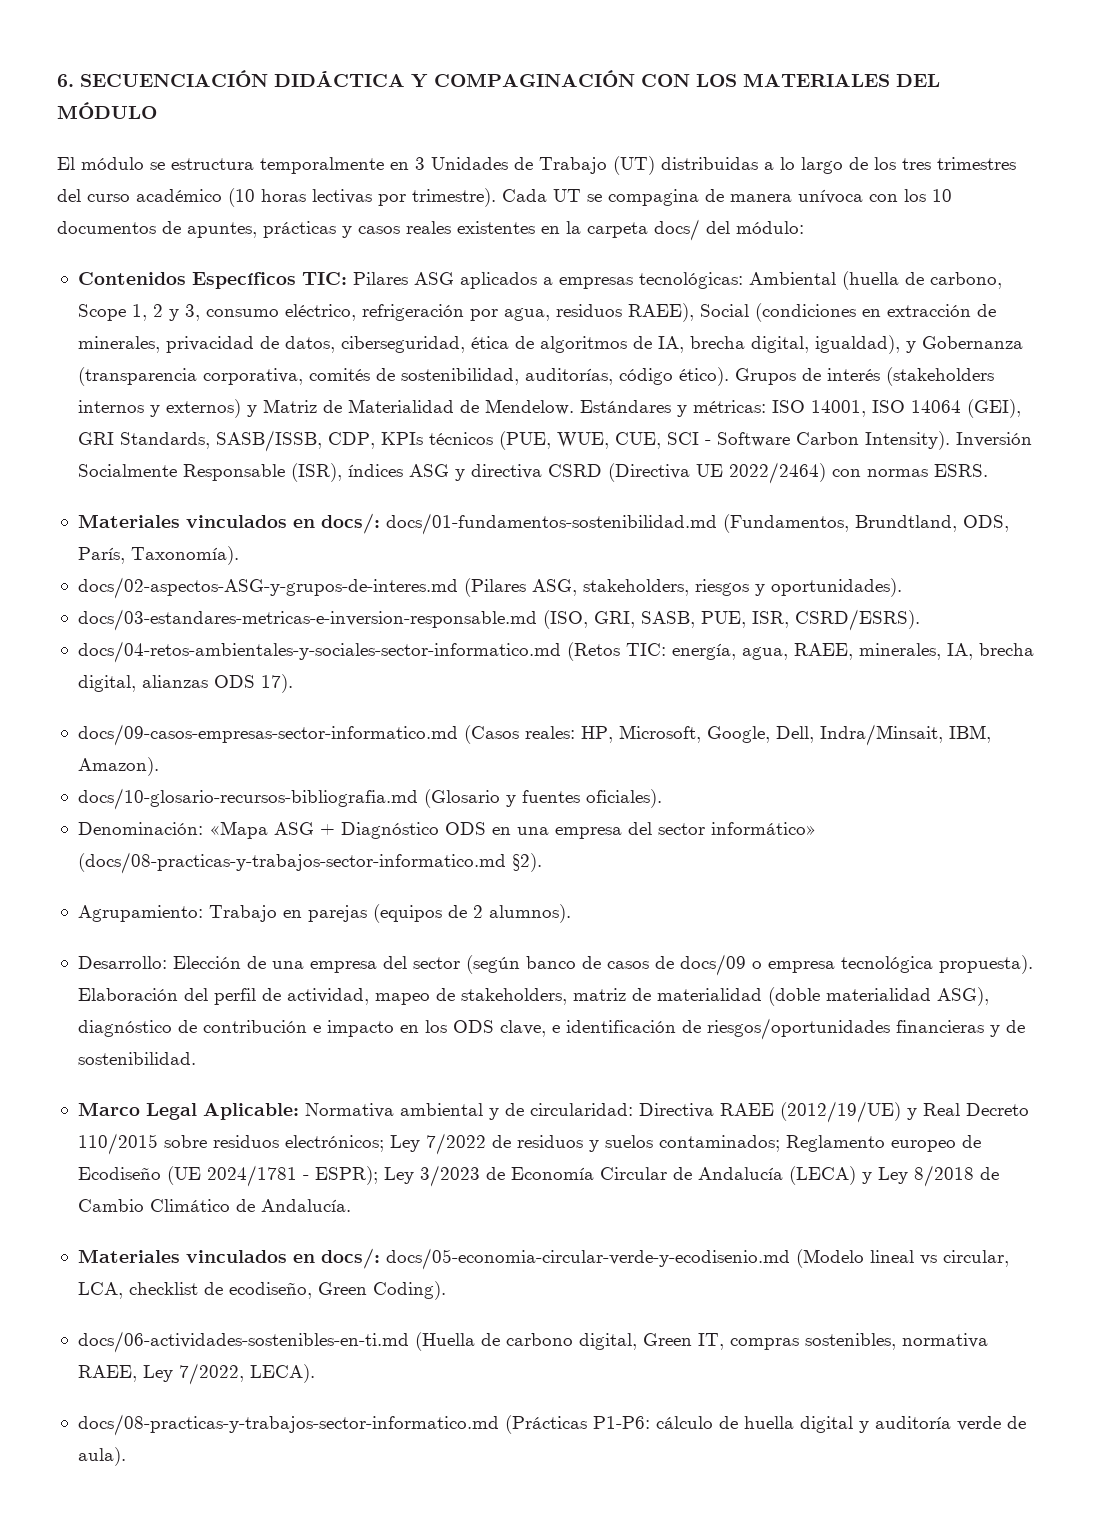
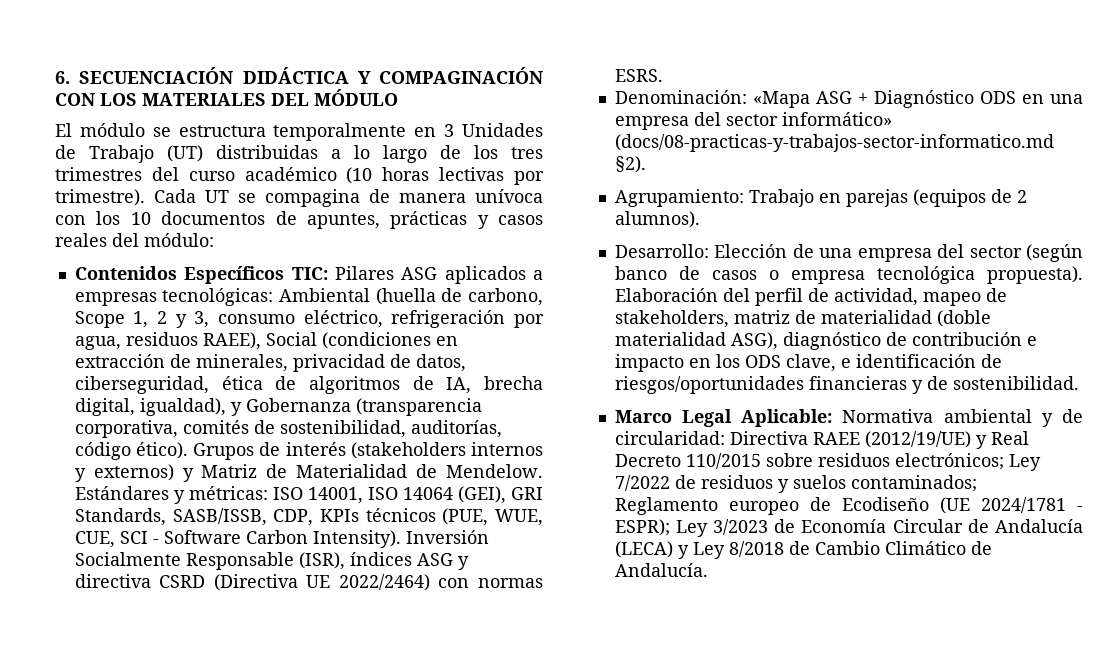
[457,219,700,241] existentes en la carpeta docs/ -> (107, 240) none
[77,513,1009,535] [77,546,239,565] [77,577,902,599] [77,609,920,631] [77,641,1034,663] [77,674,293,693] [77,724,991,746] [77,757,159,776] [77,788,662,810] // Materiales vinculados en docs/: docs/01-fundamentos-sostenibilidad.md (Fundamentos, Brundtland, ODS, París, Taxonomía). // docs/02-aspectos-ASG-y-grupos-de-interes.md (Pilares ASG, stakeholders, riesgos y oportunidades). // docs/03-estandares-metricas-e-inversion-responsable.md (ISO, GRI, SASB, PUE, ISR, CSRD/ESRS). // docs/04-retos-ambientales-y-sociales-sector-informatico.md (Retos TIC: energía, agua, RAEE, minerales, IA, brecha digital, alianzas ODS 17). // docs/09-casos-empresas-sector-informatico.md (Casos reales: HP, Microsoft, Google, Dell, Indra/Minsait, IBM, Amazon). // docs/10-glosario-recursos-bibliografia.md (Glosario y fuentes oficiales). -> (663, 75) none
[654,954,746,976] de docs/09 -> (757, 275) none
[77,1248,1009,1270] [77,1281,446,1300] [77,1331,988,1353] [77,1363,315,1385] [77,1414,1026,1436] [77,1447,126,1466] // Materiales vinculados en docs/: docs/05-economia-circular-verde-y-ecodisenio.md (Modelo lineal vs circular, LCA, checklist de ecodiseño, Green Coding). // docs/06-actividades-sostenibles-en-ti.md (Huella de carbono digital, Green IT, compras sostenibles, normativa RAEE, Ley 7/2022, LECA). // docs/08-practicas-y-trabajos-sector-informatico.md (Prácticas P1-P6: cálculo de huella digital y auditoría verde de aula). -> (708, 570) none

